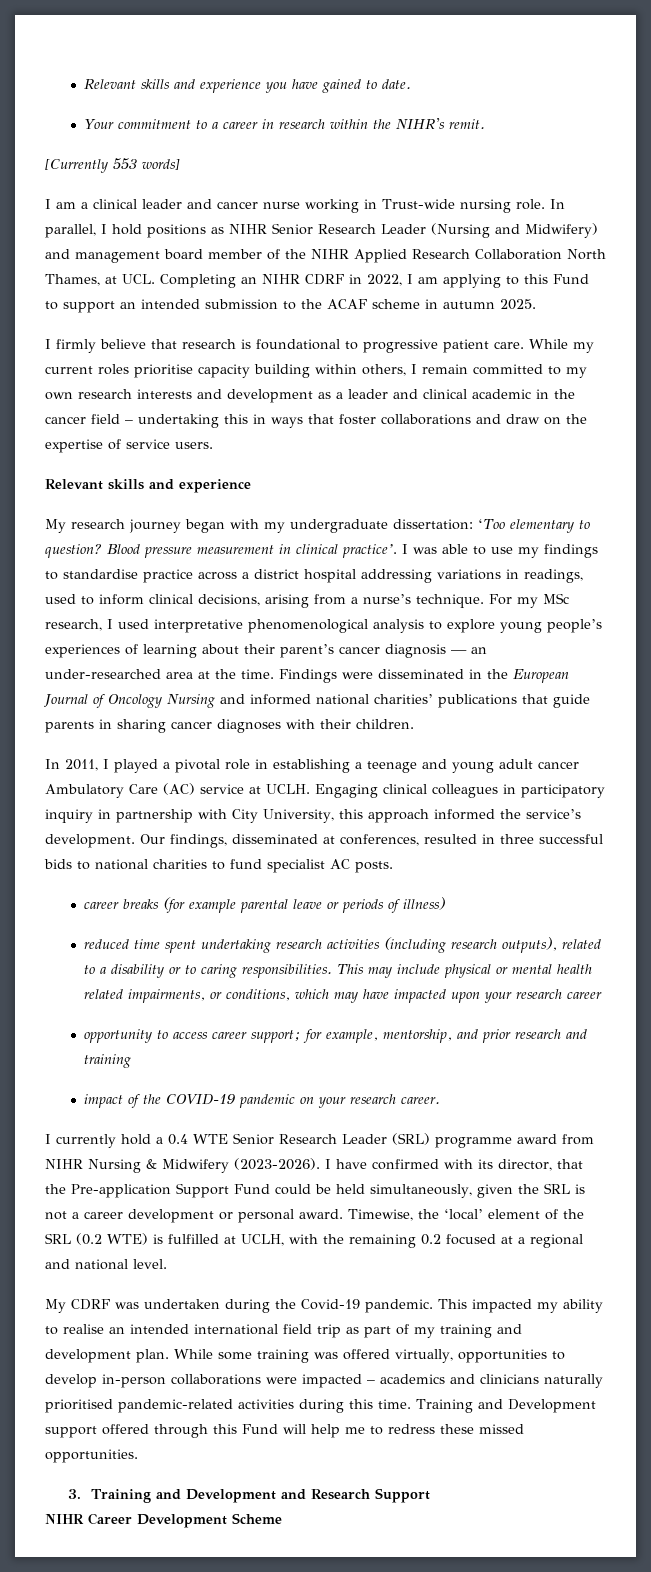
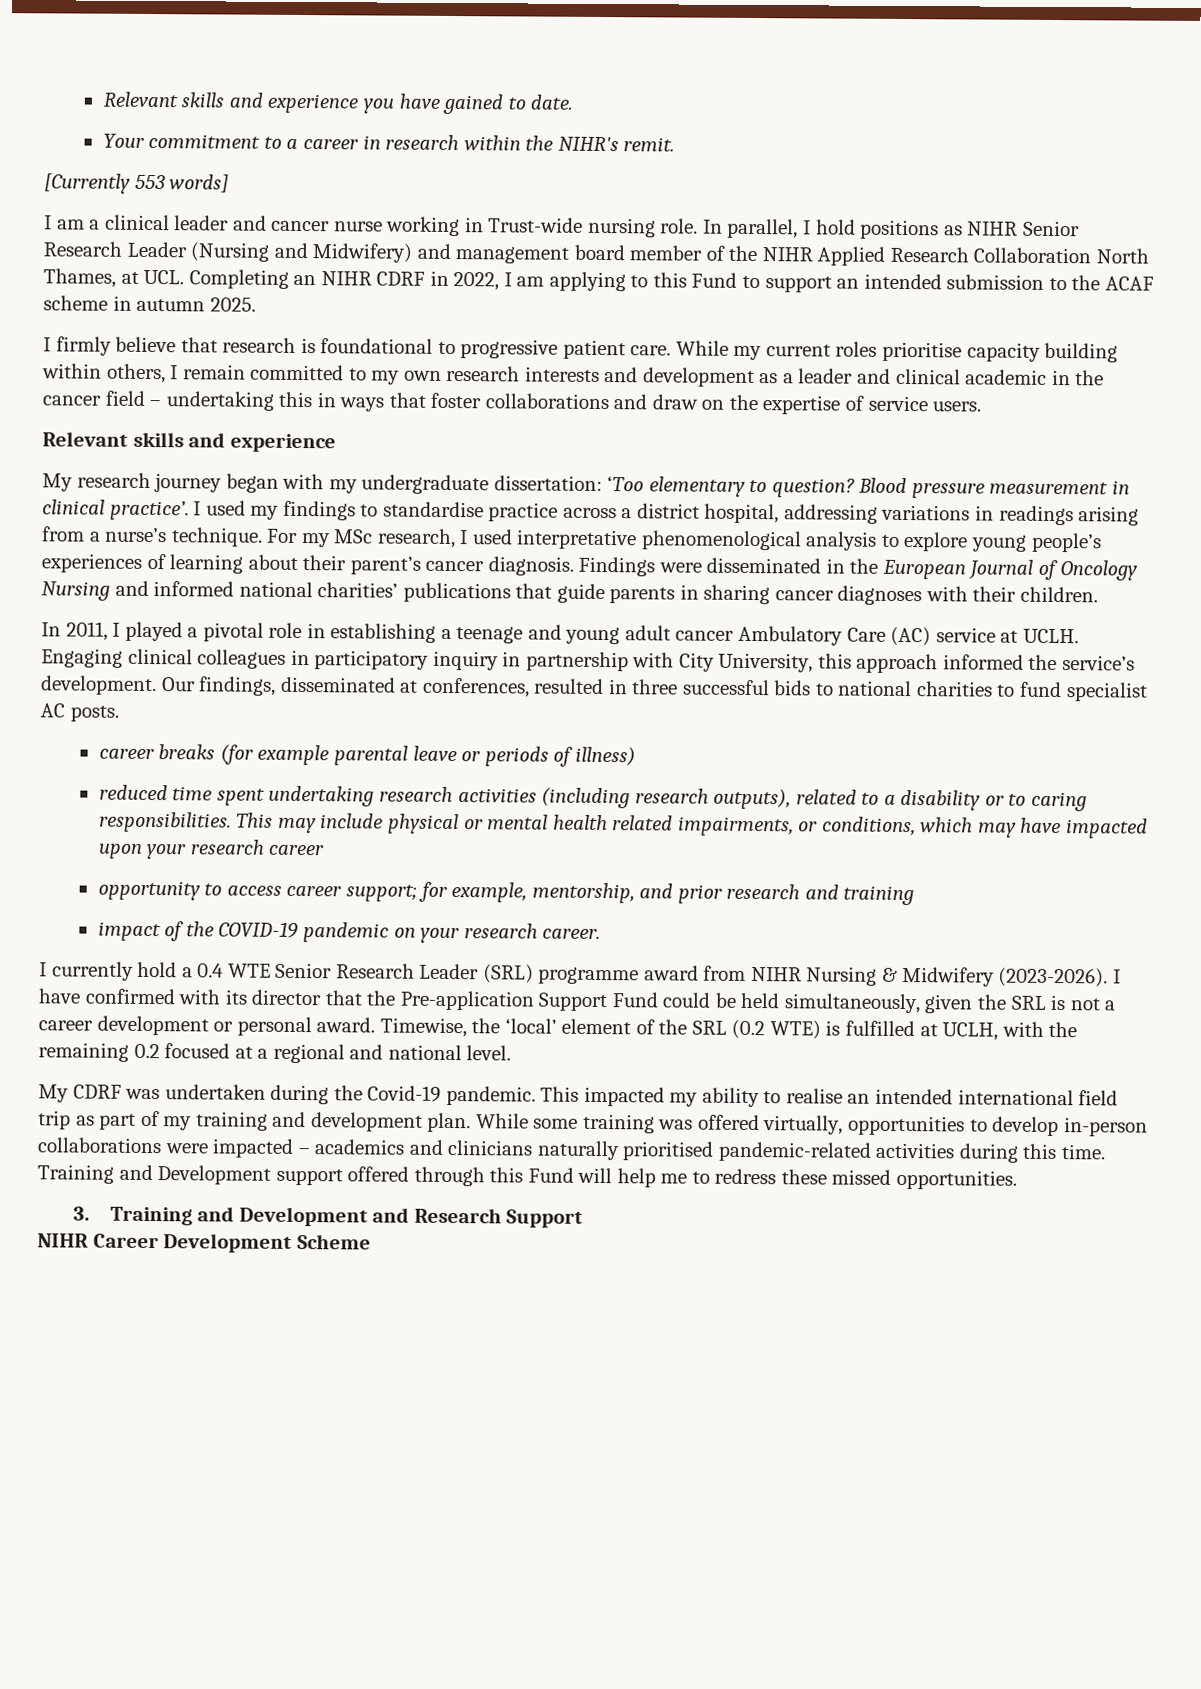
[413,544,513,555] was able to use -> [205,500,246,516] used
[304,569,356,583] hospital -> [704,503,780,524] hospital,
[524,569,583,583] [45,594,260,606] readings, used to inform clinical decisions, -> [998,505,1074,526] readings
[385,644,487,658] [45,669,274,679] diagnosis — an under-researched area at the time. -> [487,556,574,576] diagnosis.
[498,1159,552,1171] director, -> [251,989,323,1006] director

